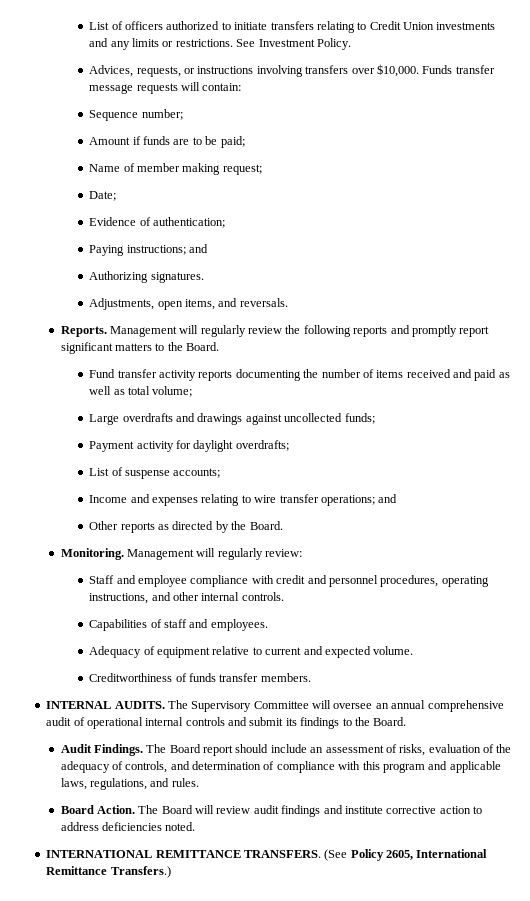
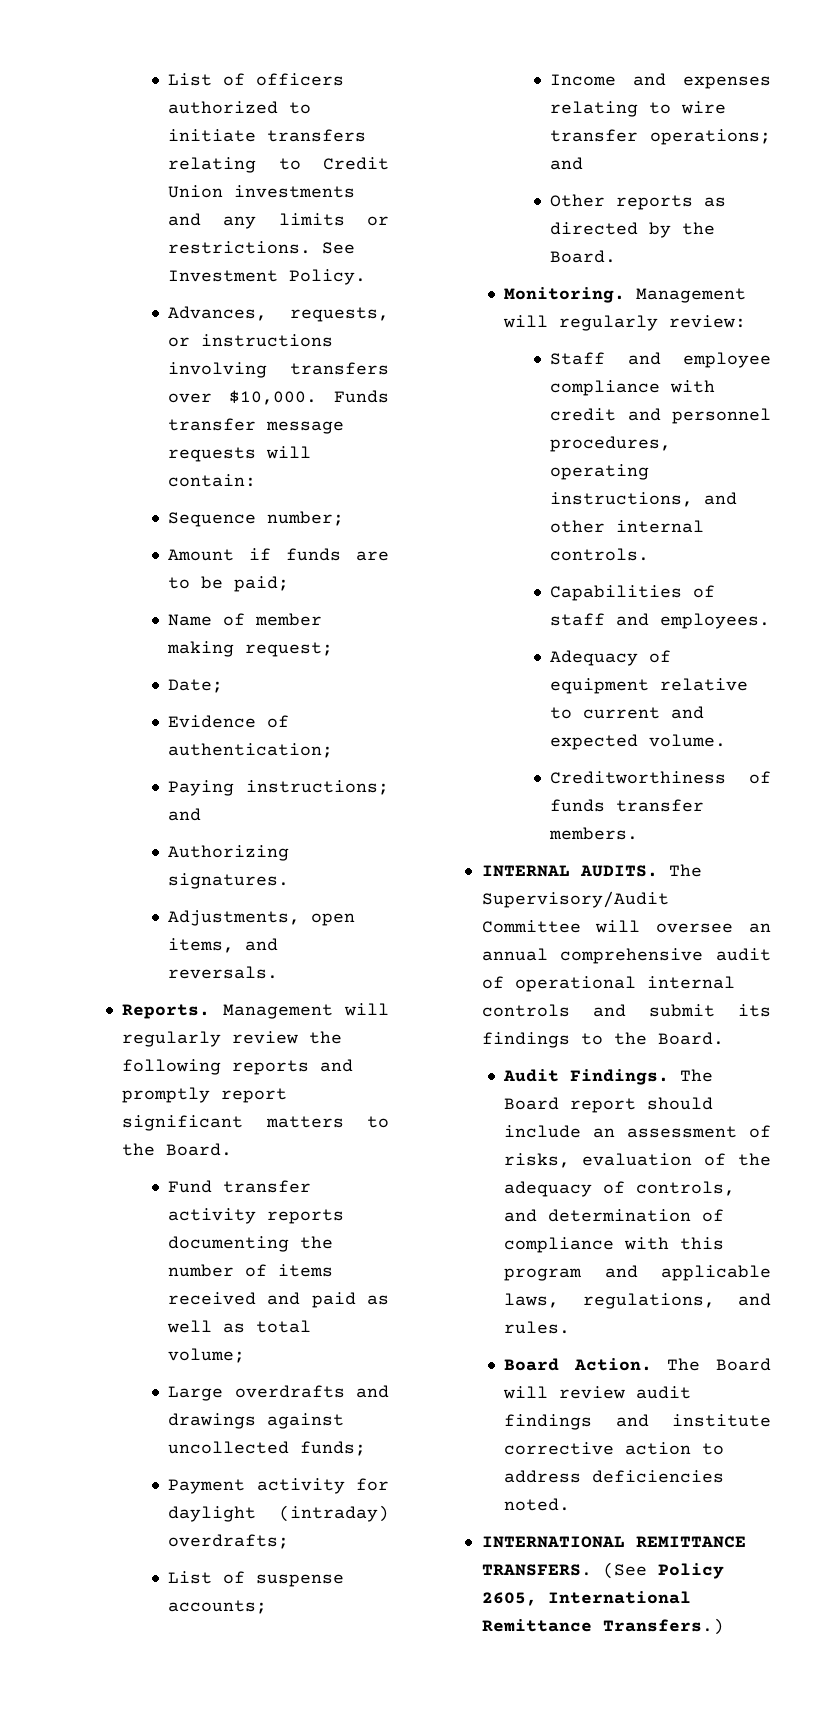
[89,65,134,77] Advices, -> [168,306,268,321] Advances,
(234, 446) none -> [279,1505,389,1522] (intraday)
[191,701,252,712] Supervisory -> [481,891,669,908] Supervisory/Audit

